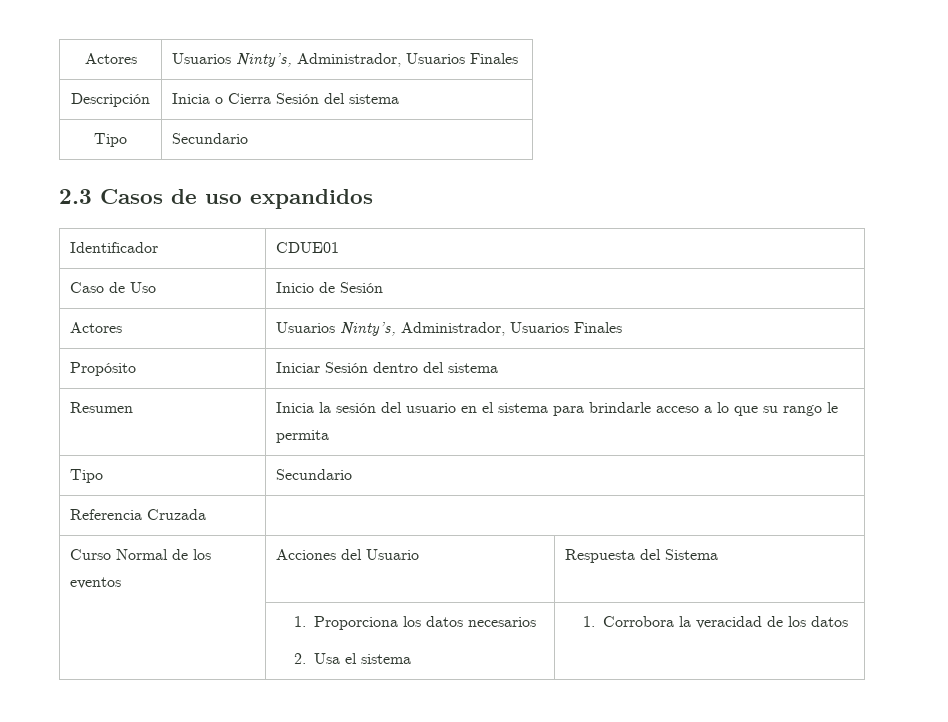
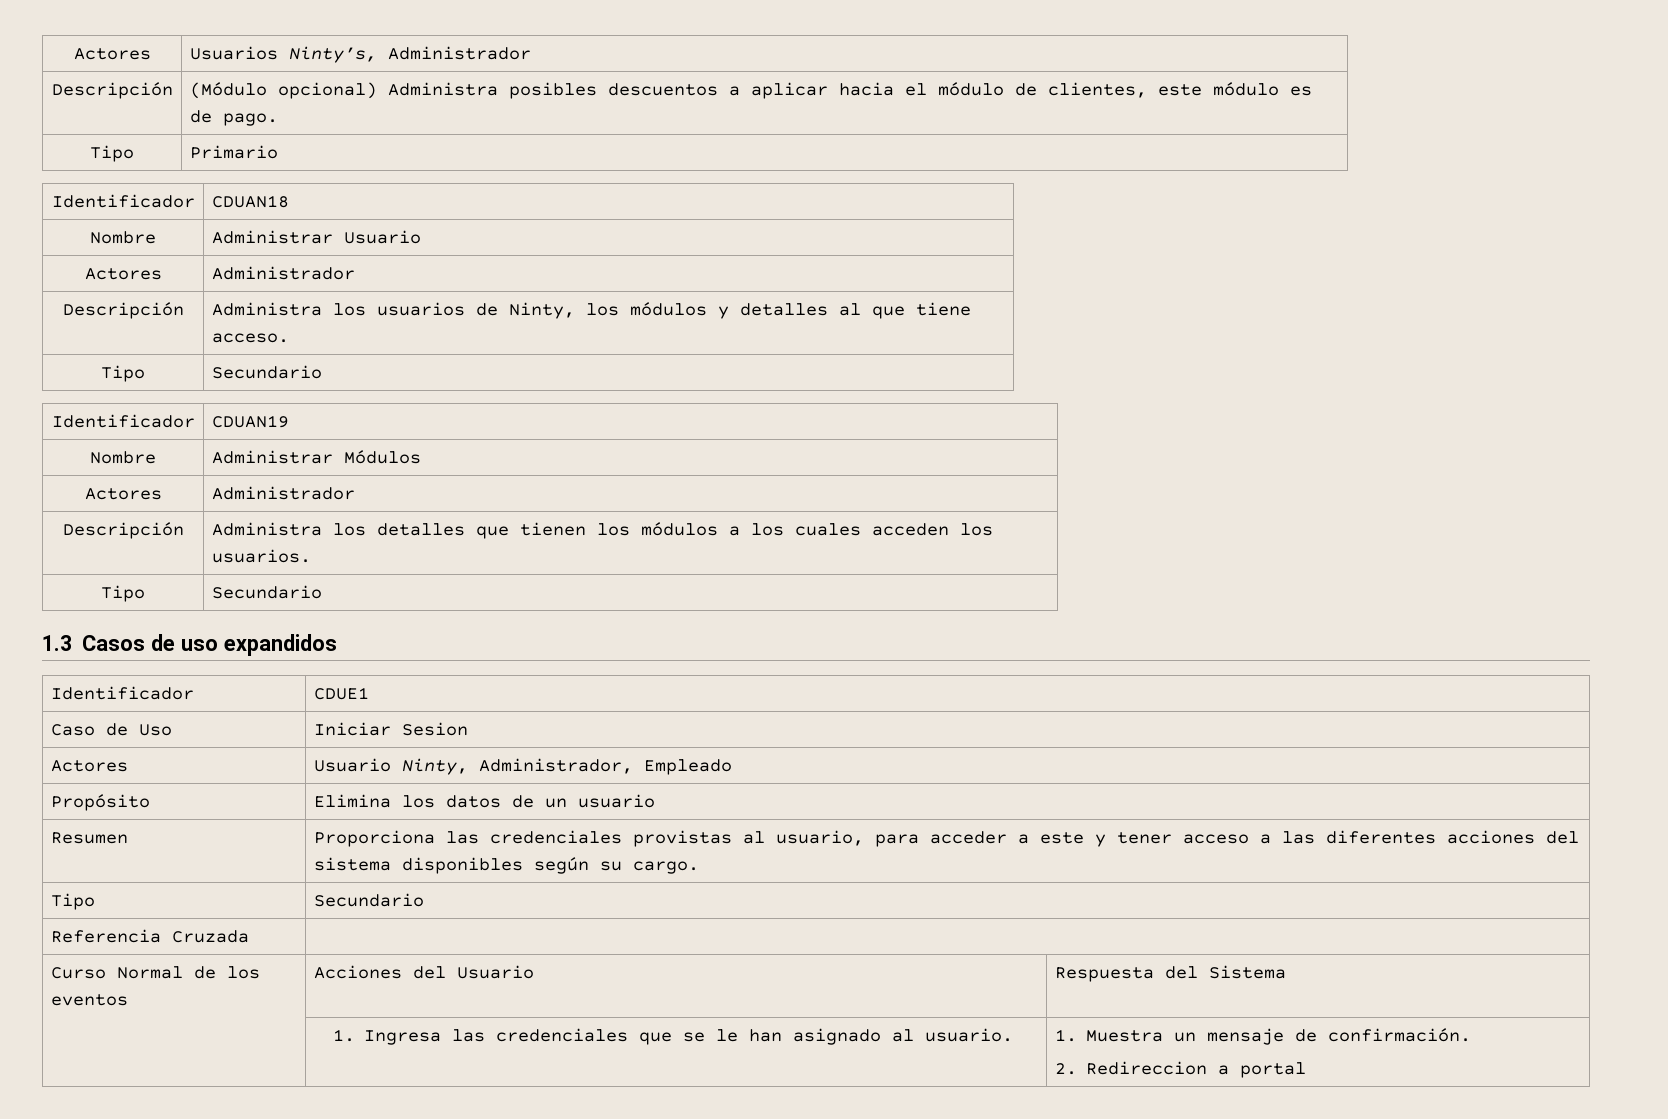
[84,53,137,64] [172,53,519,67] [71,93,150,107] [172,93,400,104] [94,133,127,147] [172,133,249,144] [59,189,92,204] Actores | Usuarios Ninty’s, Administrador, Usuarios Finales // Descripción | Inicia o Cierra Sesión del sistema // Tipo | Secundario // 2.3 -> [73,48,151,60] [189,46,531,63] [51,82,173,99] [189,82,1312,99] [189,110,278,126] [90,145,134,162] [189,145,278,159] [51,194,195,208] [211,195,289,208] [90,231,156,244] [211,230,421,244] [84,268,162,280] [211,266,355,280] [62,302,184,319] [211,302,971,319] [211,333,289,343] [101,365,145,382] [211,365,322,379] [51,414,195,428] [211,415,289,428] [90,451,156,464] [211,450,421,464] [84,488,162,500] [211,486,355,500] [62,522,184,539] [211,522,993,539] [211,549,311,563] [101,585,145,602] [211,585,322,599] [42,635,72,651] Actores | Usuarios Ninty’s, Administrador // Descripción | (Módulo opcional) Administra posibles descuentos a aplicar hacia el módulo de clientes, este módulo es de pago. // Tipo | Primario // Identificador | CDUAN18 // Nombre | Administrar Usuario // Actores | Administrador // Descripción | Administra los usuarios de Ninty, los módulos y detalles al que tiene acceso. // Tipo | Secundario // Identificador | CDUAN19 // Nombre | Administrar Módulos // Actores | Administrador // Descripción | Administra los detalles que tienen los módulos a los cuales acceden los usuarios. // Tipo | Secundario // 1.3
[276,242,340,253] CDUE01 -> [313,687,369,700] CDUE1
[276,282,384,293] [70,322,123,333] [276,322,623,336] [70,362,137,376] [276,362,499,373] [70,402,134,413] [276,402,839,416] [276,430,330,443] Inicio de Sesión // Actores | Usuarios Ninty’s, Administrador, Usuarios Finales // Propósito | Iniciar Sesión dentro del sistema // Resumen | Inicia la sesión del usuario en el sistema para brindarle acceso a lo que su rango le permita -> [313,722,468,736] [50,760,128,772] [313,758,732,775] [50,794,150,811] [313,794,655,808] [50,832,128,844] [313,830,1579,847] [313,857,699,874] Iniciar Sesion // Actores | Usuario Ninty, Administrador, Empleado // Propósito | Elimina los datos de un usuario // Resumen | Proporciona las credenciales provistas al usuario, para acceder a este y tener acceso a las diferentes acciones del sistema disponibles según su cargo.
[314,616,537,630] [294,653,412,664] [583,616,849,629] Proporciona los datos necesarios // 2. Usa el sistema | 1. Corrobora la veracidad de los datos -> [364,1028,1014,1045] [1054,1028,1471,1045] [1054,1061,1306,1078] Ingresa las credenciales que se le han asignado al usuario. | 1. Muestra un mensaje de confirmación. // 2. Redireccion a portal

